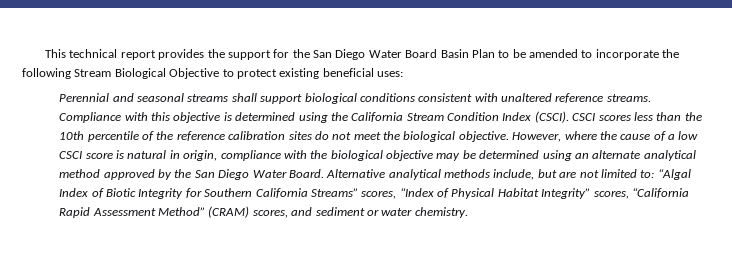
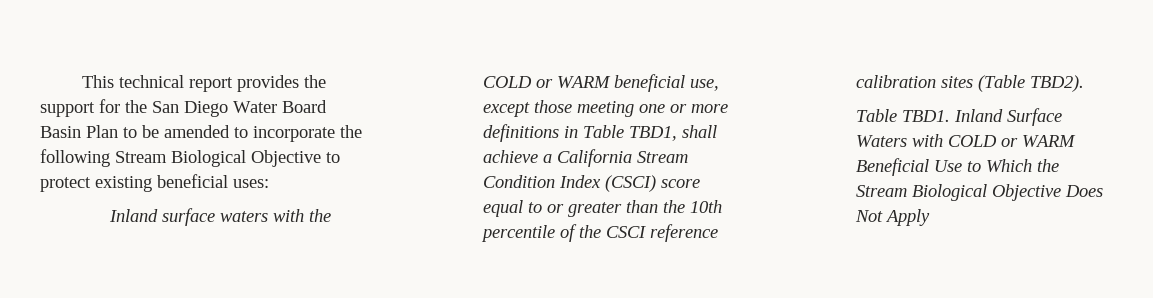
[59,93,651,104] [59,111,653,123] Perennial and seasonal streams shall support biological conditions consistent with unaltered reference streams. Compliance with this objective is determined using the California Stream Condition Index (CSCI). CSCI scores less -> [108,208,331,226] [482,74,719,92] [482,100,728,117] [482,124,717,142] [482,149,688,167] [482,175,700,192] [482,200,622,217] Inland surface waters with the COLD or WARM beneficial use, except those meeting one or more definitions in Table TBD1, shall achieve a California Stream Condition Index (CSCI) score equal to or greater
(174, 135) none -> [605,226,646,238] CSCI
[314,131,699,142] [59,150,696,161] [59,169,691,180] [59,188,689,199] [59,206,468,218] do not meet the biological objective. However, where the cause of a low CSCI score is natural in origin, compliance with the biological objective may be determined using an alternate analytical method approved by the San Diego Water Board. Alternative analytical methods include, but are not limited to: “Algal Index of Biotic Integrity for Southern California Streams” scores, “Index of Physical Habitat Integrity” scores, “California Rapid Assessment Method” (CRAM) scores, and sediment or water chemistry. -> [977,75,1084,92] [855,108,1062,126] [855,134,1076,147] [855,158,1059,176] [855,184,1103,201] [854,209,930,226] (Table TBD2). // Table TBD1. Inland Surface Waters with COLD or WARM Beneficial Use to Which the Stream Biological Objective Does Not Apply

